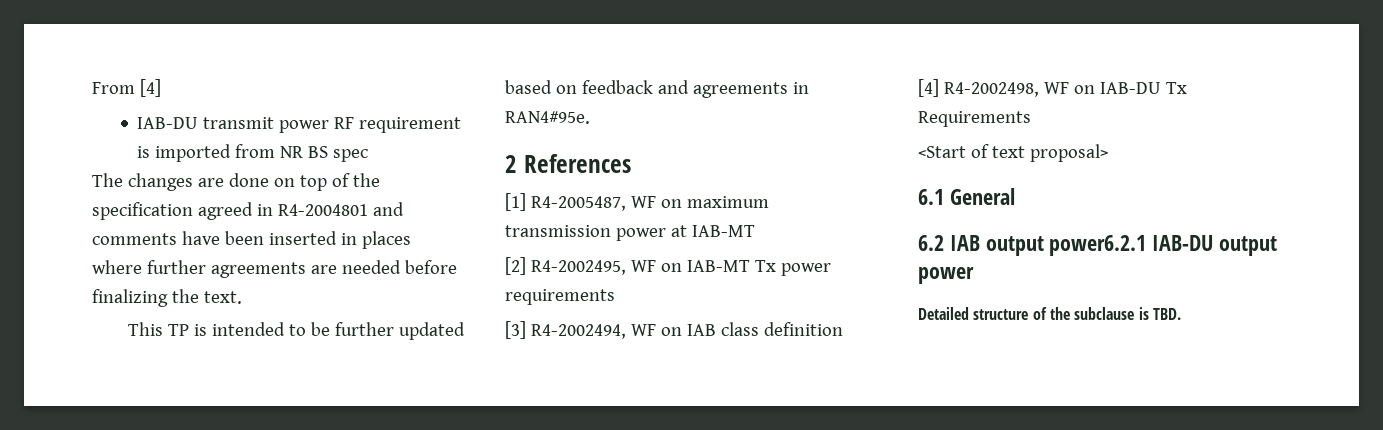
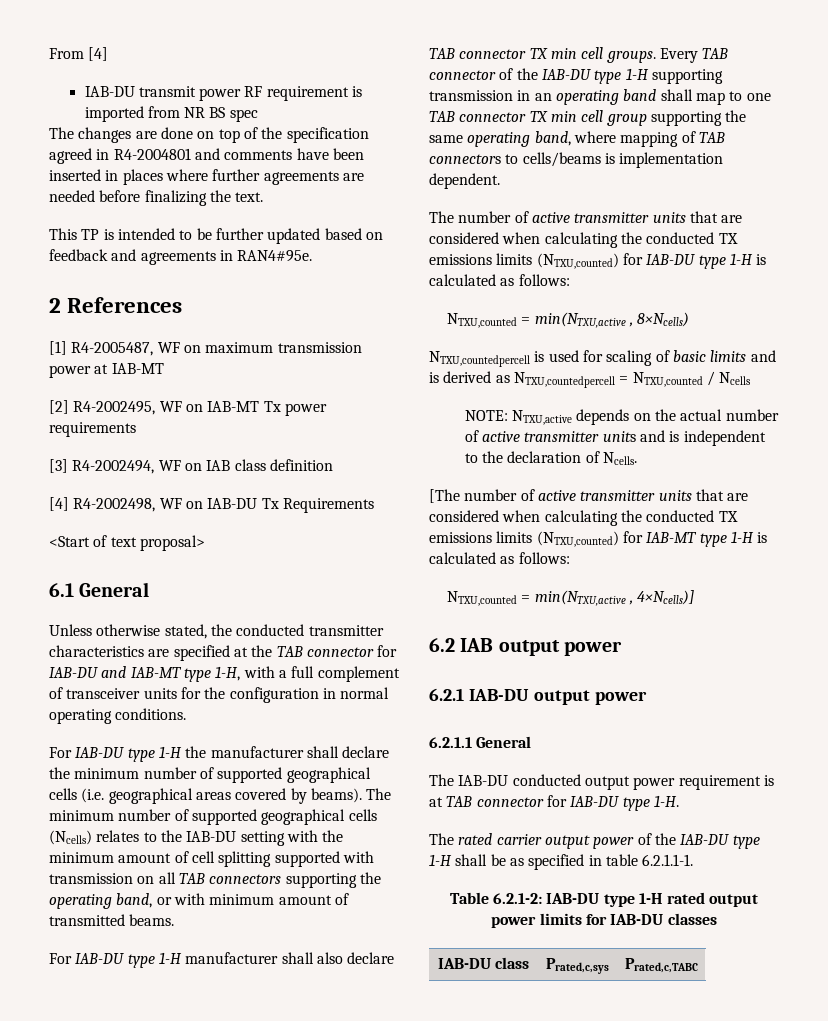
(1015, 196) none -> [49,624,384,639] [49,645,398,661] [49,666,400,682] [49,687,390,703] [49,708,187,724] [49,746,390,762] [49,767,371,783] [49,788,392,804] [49,809,377,825] [49,830,344,846] [49,851,374,867] [49,872,381,888] [49,893,349,909] [49,914,175,926] [49,952,395,968] [429,47,729,63] [429,68,723,84] [429,89,771,105] [429,110,747,126] [429,131,725,147] [429,152,724,168] [429,173,500,189] [429,211,743,223] [429,232,738,248] [429,253,767,269] [429,274,570,286] [446,312,690,328] [429,350,776,367] [429,371,751,388] [464,409,779,425] [464,430,766,446] [464,451,638,465] [429,489,749,503] [429,510,738,526] [429,531,768,547] [429,552,570,564] [446,590,695,606] // Unless otherwise stated, the conducted transmitter characteristics are specified at the TAB connector for IAB-DU and IAB-MT type 1-H, with a full complement of transceiver units for the configuration in normal operating conditions. // For IAB-DU type 1-H the manufacturer shall declare the minimum number of supported geographical cells (i.e. geographical areas covered by beams). The minimum number of supported geographical cells (Ncells) relates to the IAB-DU setting with the minimum amount of cell splitting supported with transmission on all TAB connectors supporting the operating band, or with minimum amount of transmitted beams. // For IAB-DU type 1-H manufacturer shall also declare TAB connector TX min cell groups. Every TAB connector of the IAB-DU type 1-H supporting transmission in an operating band shall map to one TAB connector TX min cell group supporting the same operating band, where mapping of TAB connectors to cells/beams is implementation dependent. // The number of active transmitter units that are considered when calculating the conducted TX emissions limits (NTXU,counted) for IAB-DU type 1-H is calculated as follows: // NTXU,counted = min(NTXU,active , 8×Ncells) // NTXU,countedpercell is used for scaling of basic limits and is derived as NTXU,countedpercell = NTXU,counted / Ncells // NOTE: NTXU,active depends on the actual number of active transmitter units and is independent to the declaration of Ncells. // [The number of active transmitter units that are considered when calculating the conducted TX emissions limits (NTXU,counted) for IAB-MT type 1-H is calculated as follows: // NTXU,counted = min(NTXU,active , 4×Ncells)]
[1049,235,1147,256] power6.2.1 -> [564,641,623,656] [429,688,464,701] power // 6.2.1
[918,307,1181,320] Detailed structure of the subclause is TBD. -> [429,736,532,748] [429,774,774,790] [429,795,679,811] [429,833,760,849] [429,854,694,870] [449,892,759,907] [491,913,717,928] [437,957,530,969] [545,958,609,974] [624,958,698,973] 6.2.1.1 General // The IAB-DU conducted output power requirement is at TAB connector for IAB-DU type 1-H. // The rated carrier output power of the IAB-DU type 1-H shall be as specified in table 6.2.1.1-1. // Table 6.2.1-2: IAB-DU type 1-H rated output power limits for IAB-DU classes // IAB-DU class | Prated,c,sys | Prated,c,TABC

